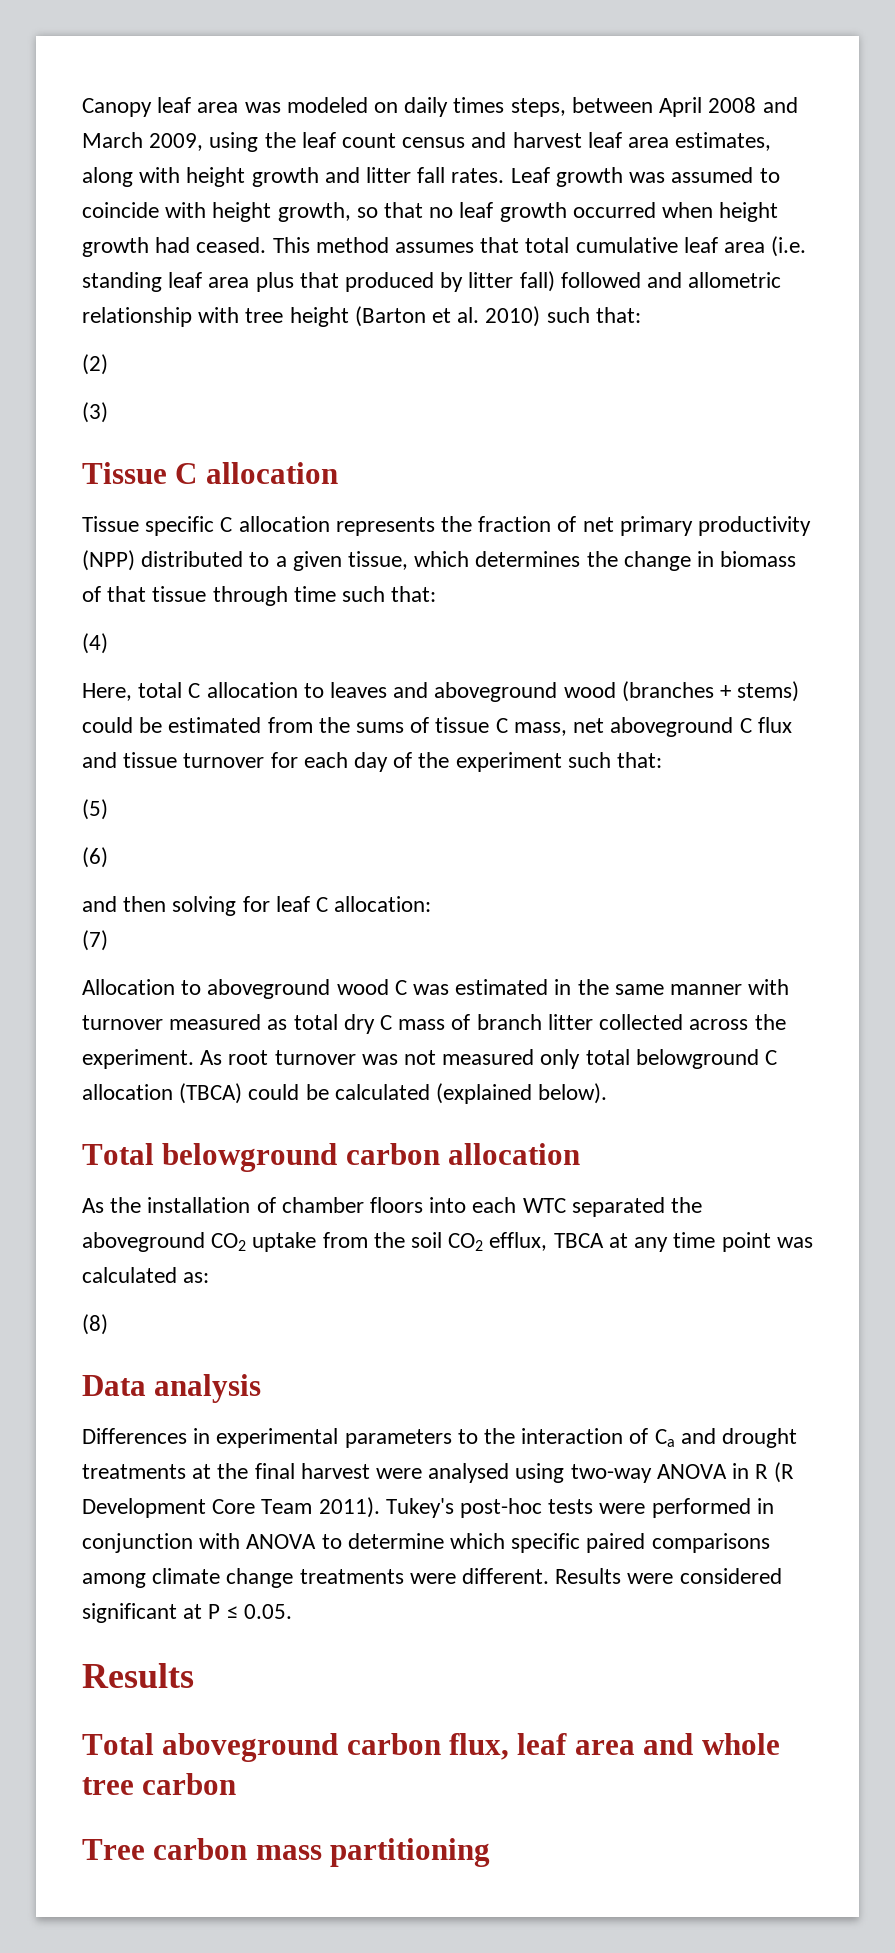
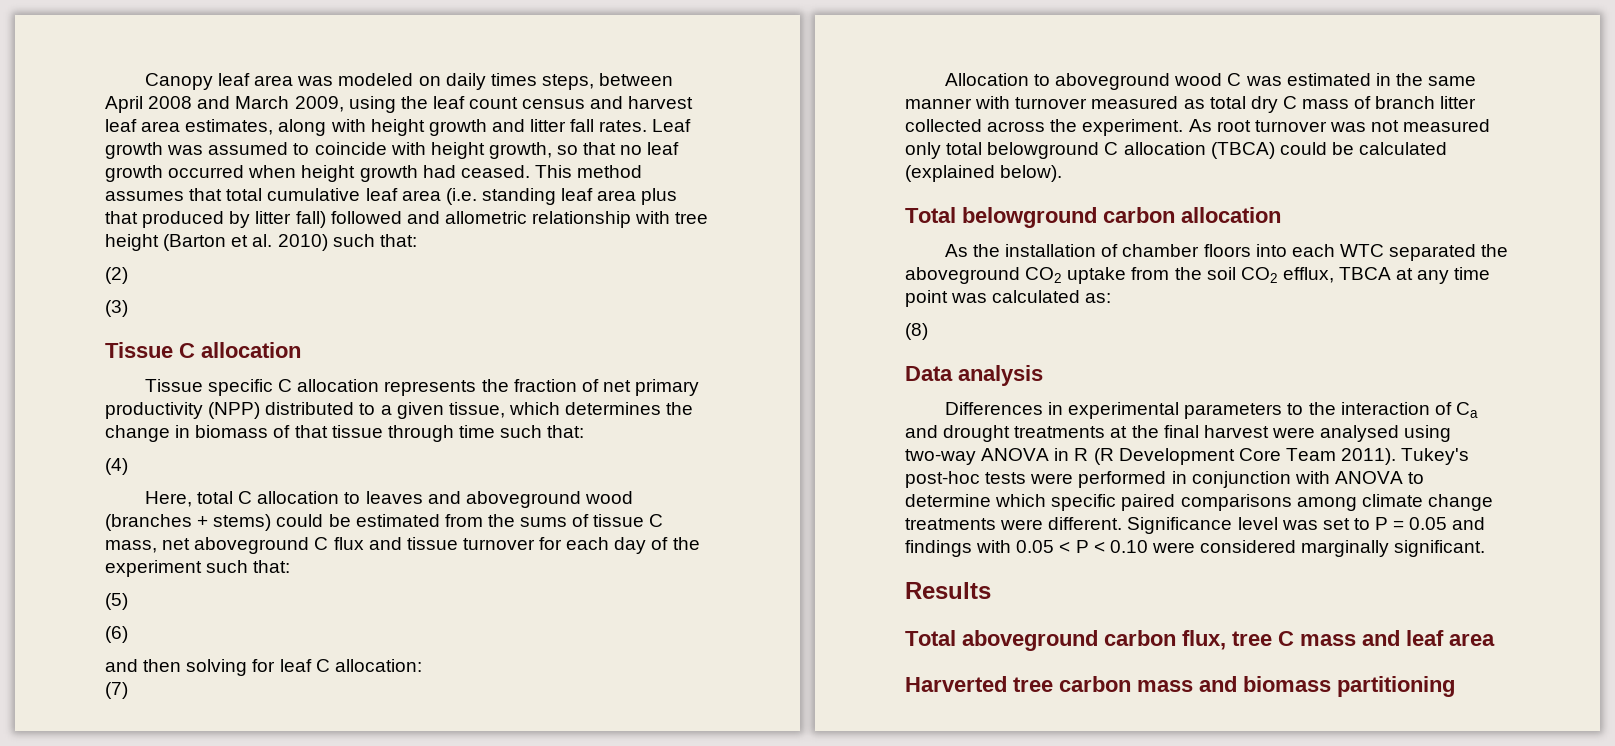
[555,1568,782,1584] [82,1603,292,1623] Results were considered significant at P ≤ 0.05. -> [1127,517,1486,534] [905,540,1486,557] Significance level was set to P = 0.05 and findings with 0.05 < P < 0.10 were considered marginally significant.
[517,1733,780,1755] leaf area and whole -> [1232,630,1495,646] [905,676,1007,692] tree C mass and leaf area // Harverted
[82,1838,322,1860] // Tree carbon mass -> [1137,676,1331,692] mass and biomass

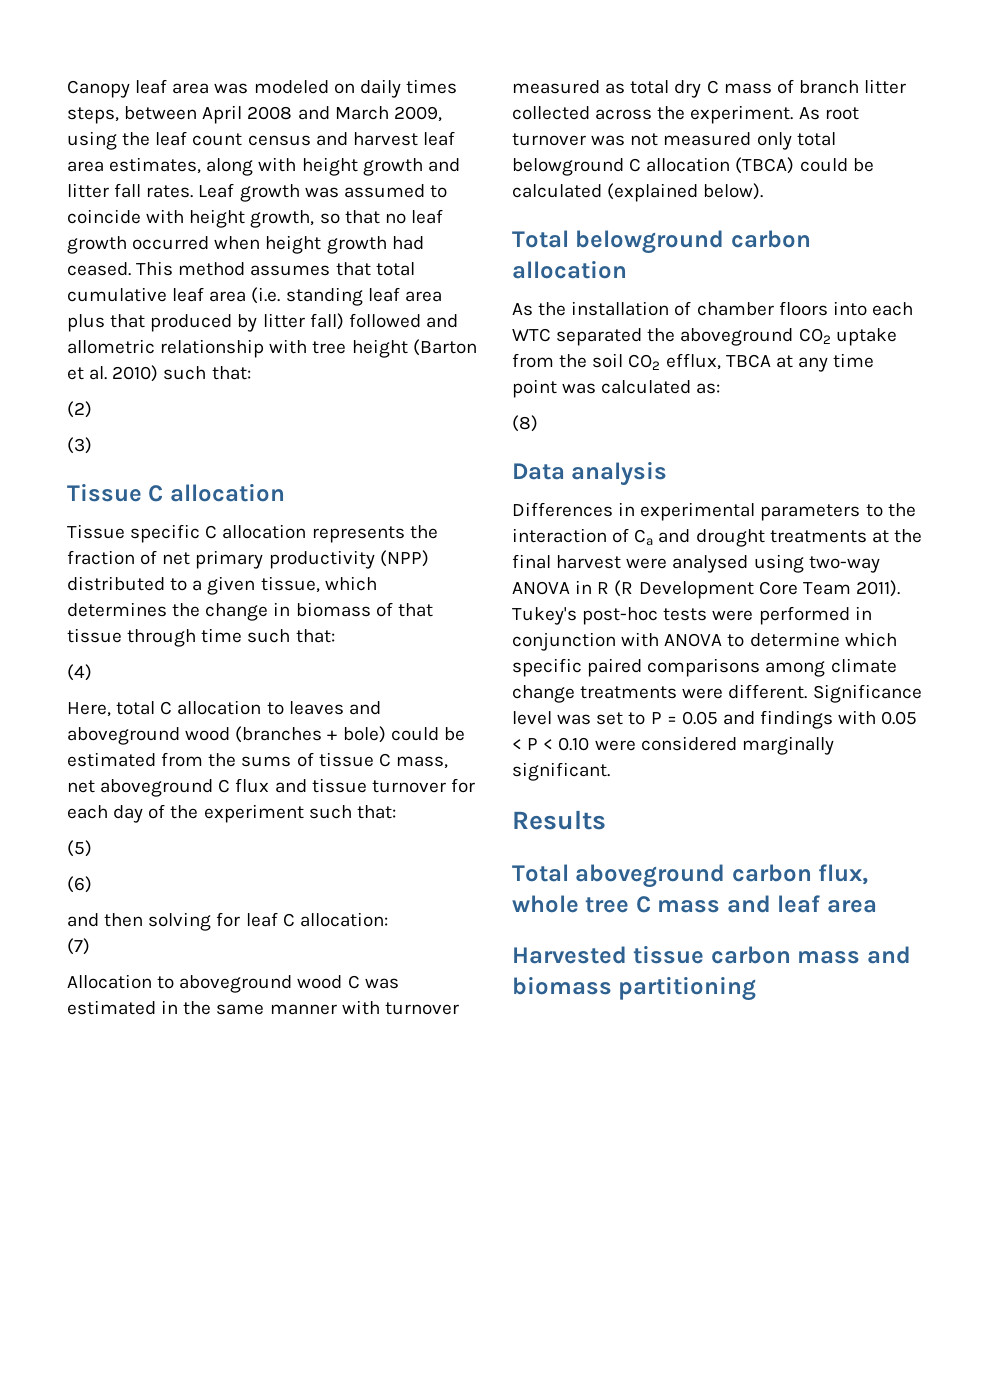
[213,514,272,531] stems) -> [342,726,386,743] bole)
(1226, 640) none -> [512,895,579,913] whole
[905,676,1053,692] Harverted tree -> [512,945,705,964] Harvested tissue

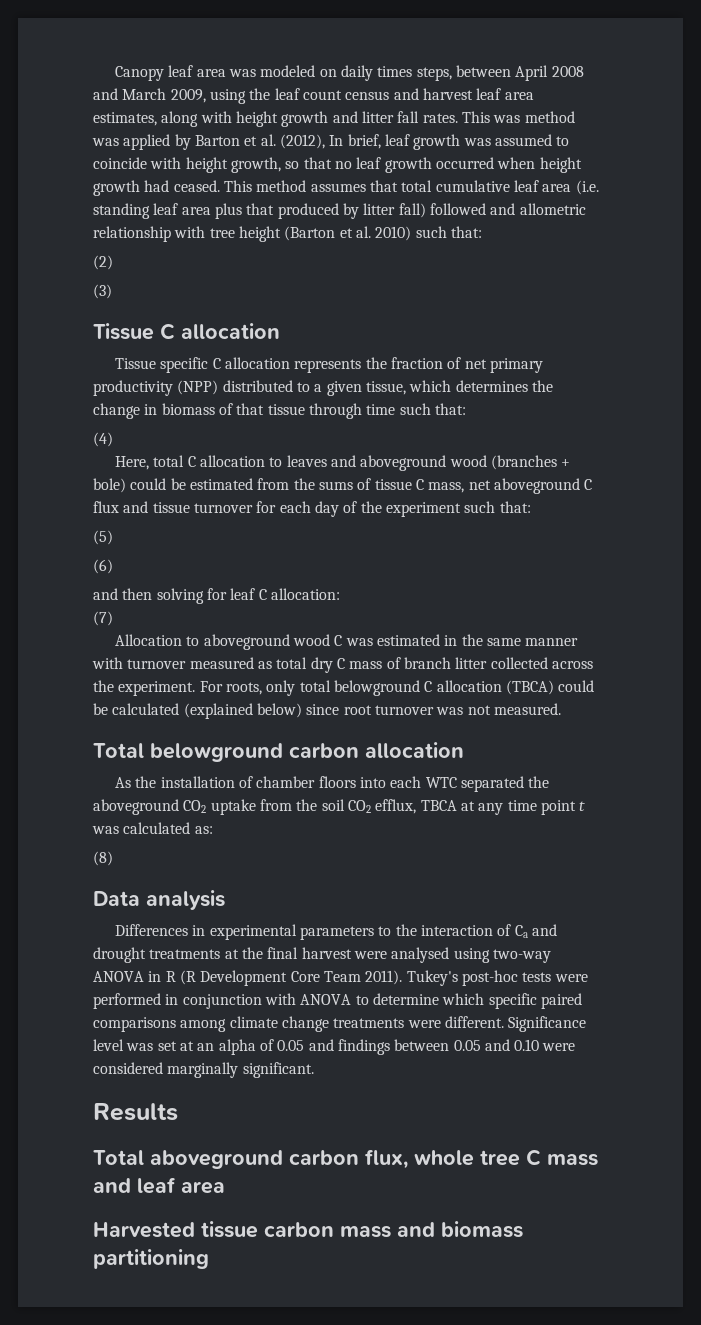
[198,183,235,198] Leaf -> [461,111,575,123] [92,134,410,150] This was method was applied by Barton et al. (2012), In brief, leaf
[798,107,859,120] [512,132,752,146] As root turnover was not measured -> [199,681,262,695] For roots,
[703,183,764,200] below). -> [256,703,561,718] below) since root turnover was not measured.
(557, 388) none -> [579,801,586,811] t
[628,710,918,729] [512,738,554,750] to P = 0.05 and findings with 0.05 < P < -> [179,1039,510,1055] at an alpha of 0.05 and findings between 0.05 and

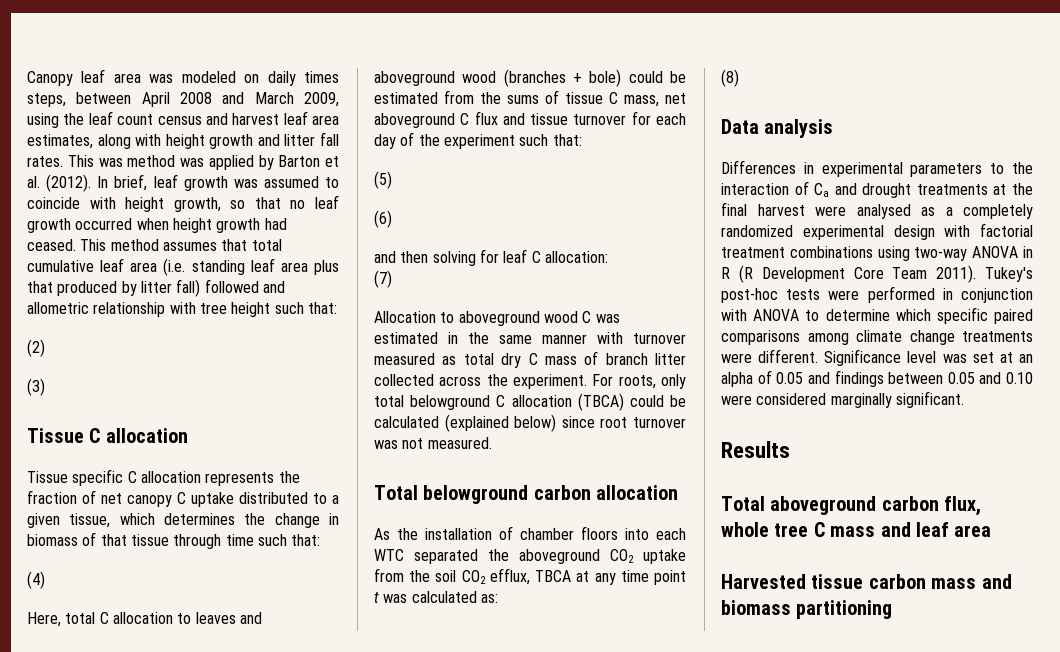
[279,134,325,149] (2012), -> [46,174,92,192] (2012).
[284,226,412,241] (Barton et al. 2010) -> (271, 309) none
[489,358,543,373] [93,380,219,396] primary productivity (NPP) -> [127,492,234,507] canopy C uptake
(450, 955) none -> [921,204,1033,219] [721,223,1033,240] [721,246,873,258] as a completely randomized experimental design with factorial treatment combinations

